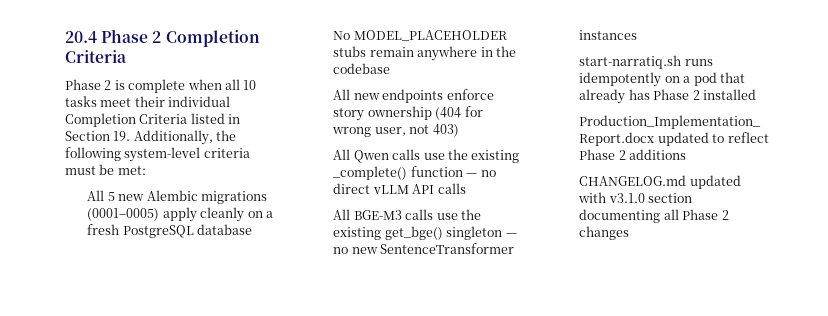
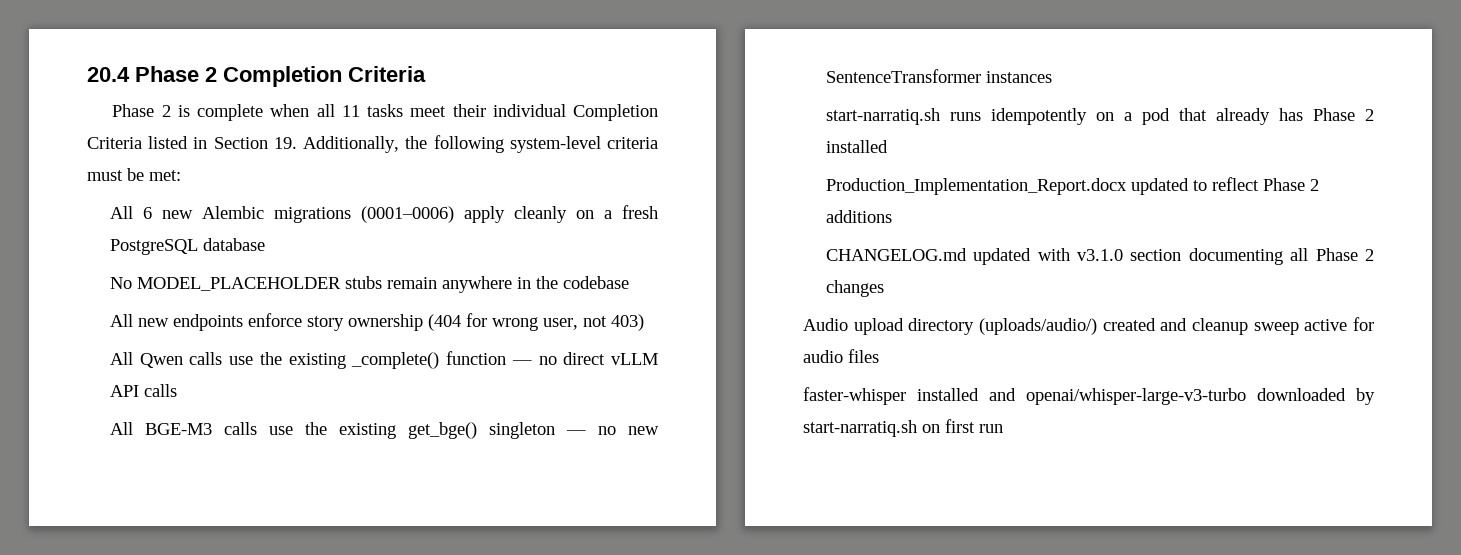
[243,80,257,90] 10 -> [341,105,360,117] 11
[107,192,115,201] 5 -> [142,207,152,219] 6
[87,208,160,221] (0001–0005) -> [360,206,454,223] (0001–0006)
(630, 233) none -> [803,317,1374,335] [803,349,879,363] [803,387,1375,405] [803,419,1003,437] // Audio upload directory (uploads/audio/) created and cleanup sweep active for audio files // faster-whisper installed and openai/whisper-large-v3-turbo downloaded by start-narratiq.sh on first run

